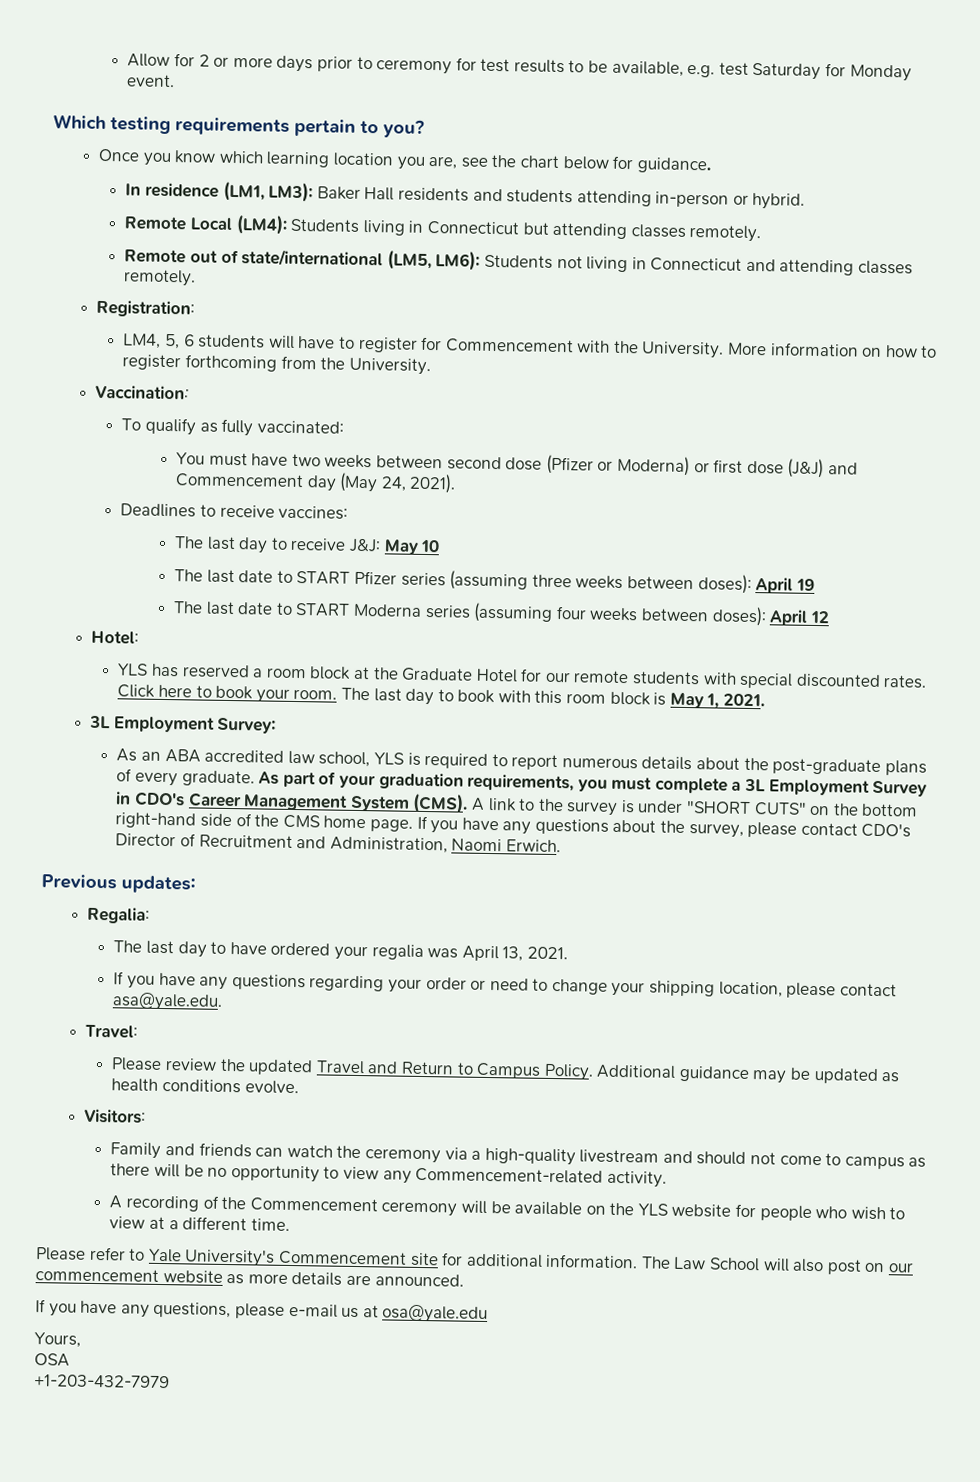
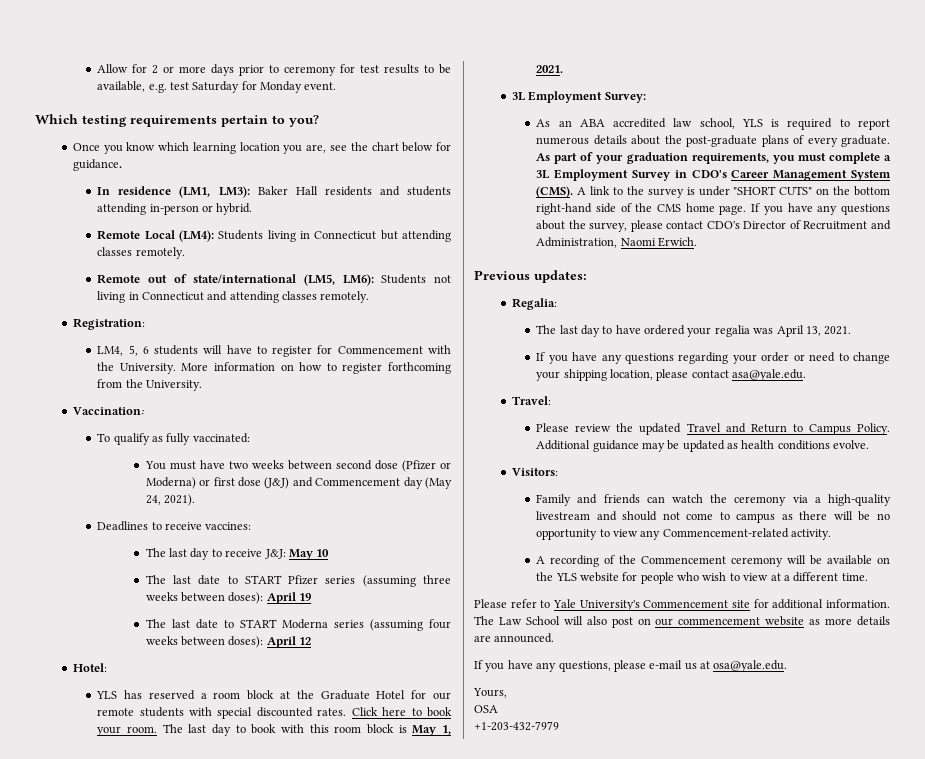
[382,1304,489,1324] osa@yale.edu -> [713,660,788,672] osa@yale.edu.

